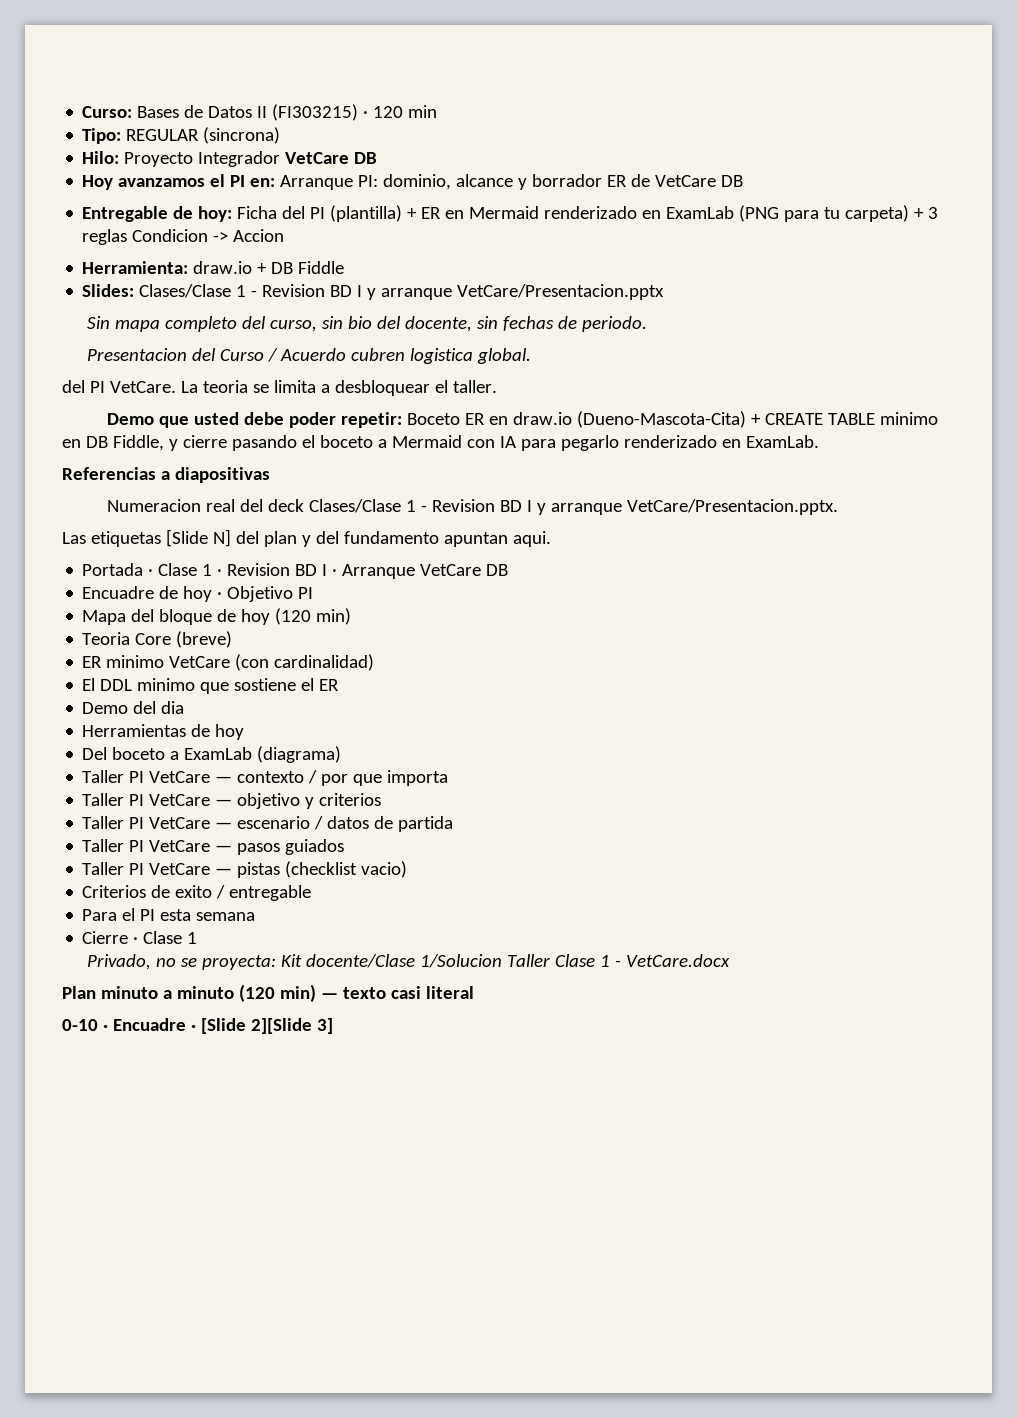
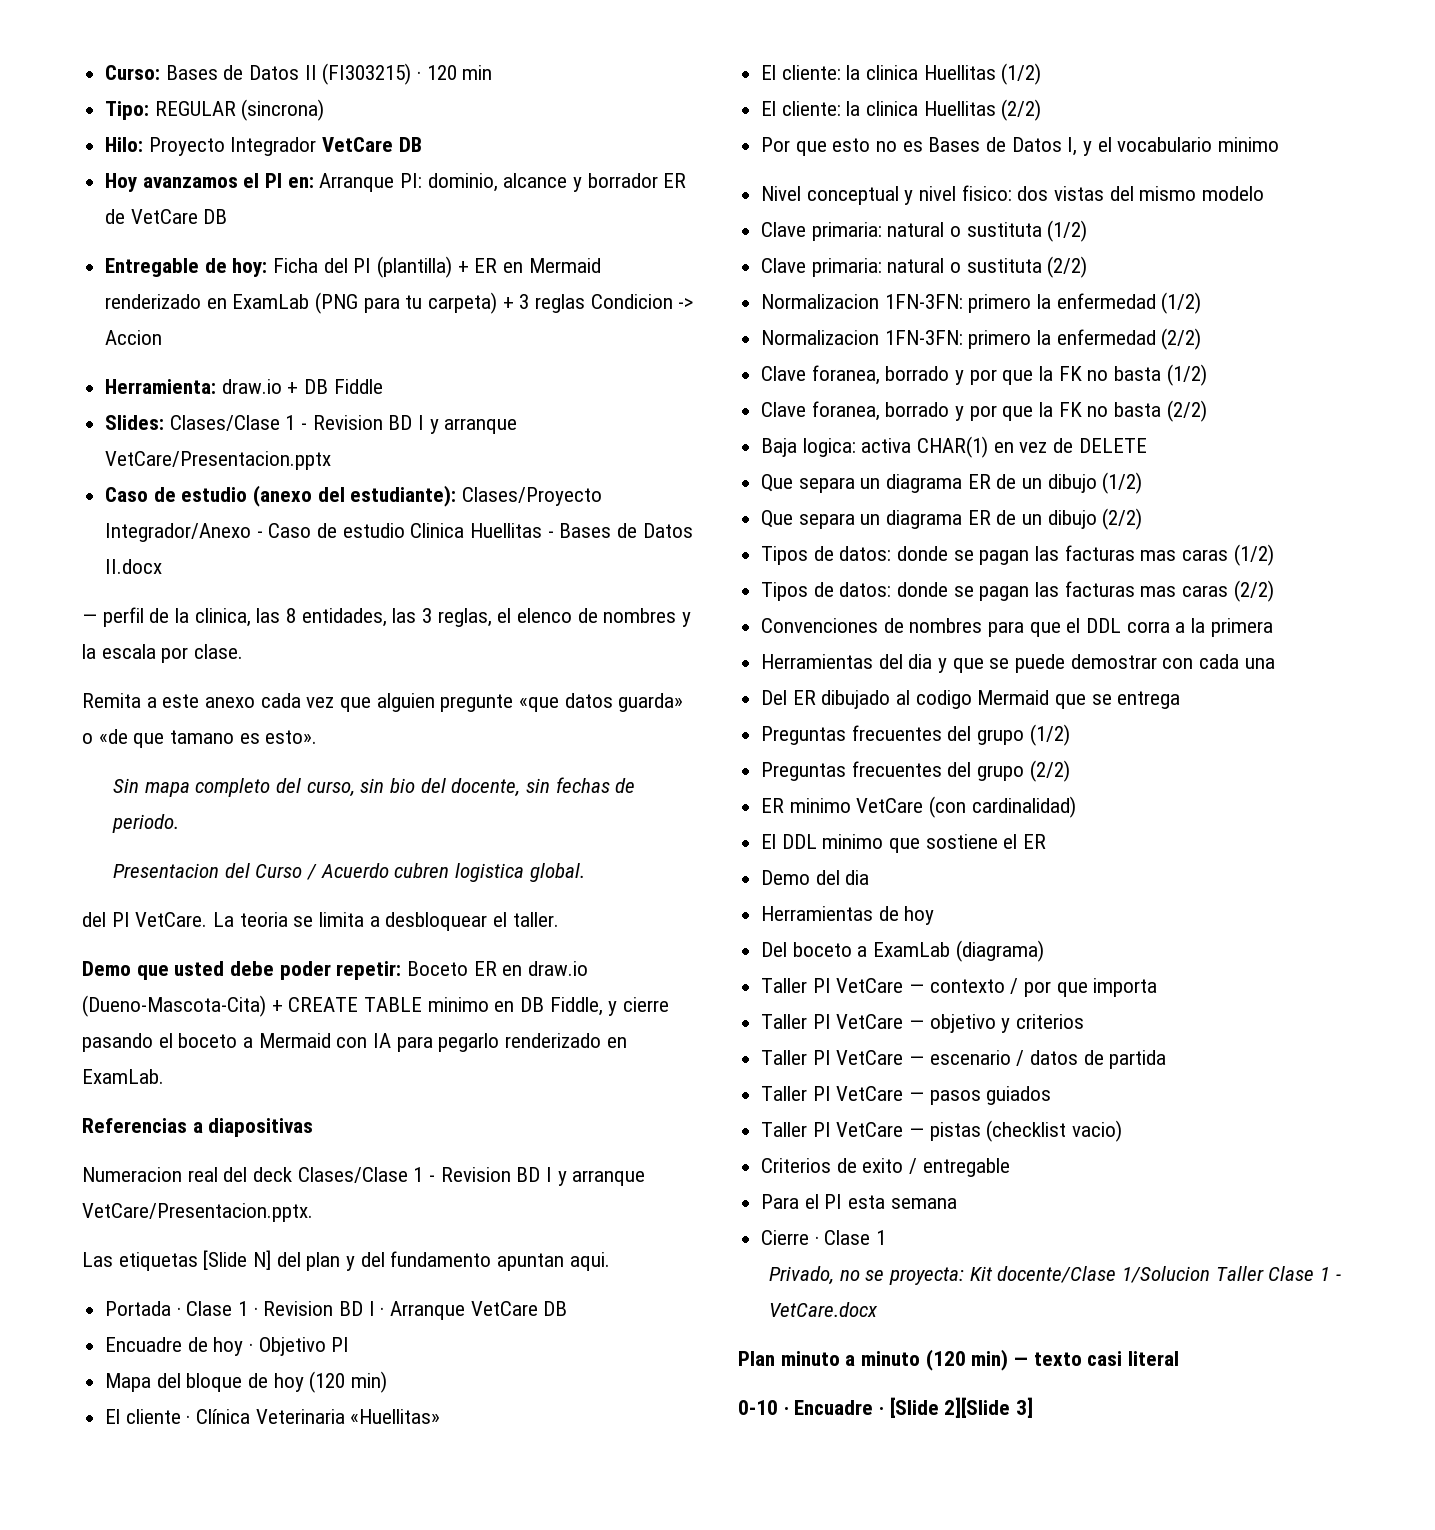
(665, 292) none -> [105,485,603,507] [105,523,693,542] [105,559,163,574] [82,607,692,627] [82,644,244,663] [82,693,684,712] [82,729,318,748] // Caso de estudio (anexo del estudiante): Clases/Proyecto Integrador/Anexo - Caso de estudio Clinica Huellitas - Bases de Datos II.docx // — perfil de la clinica, las 8 entidades, las 3 reglas, el elenco de nombres y la escala por clase. // Remita a este anexo cada vez que alguien pregunte «que datos guarda» o «de que tamano es esto».
[82,631,233,648] Teoria Core (breve) -> [105,1409,441,1424] [761,63,1042,85] [761,99,1042,121] [761,137,1280,156] [761,185,1265,205] [761,220,1088,242] [761,256,1088,278] [761,292,1202,314] [761,328,1202,350] [761,364,1207,386] [761,400,1207,422] [761,436,1147,458] [761,472,1143,494] [761,508,1143,530] [761,544,1274,566] [761,580,1274,602] [761,618,1273,637] [761,654,1275,673] [761,690,1181,709] [761,724,1070,746] [761,760,1070,782] El cliente · Clínica Veterinaria «Huellitas» // El cliente: la clinica Huellitas (1/2) // El cliente: la clinica Huellitas (2/2) // Por que esto no es Bases de Datos I, y el vocabulario minimo // Nivel conceptual y nivel fisico: dos vistas del mismo modelo // Clave primaria: natural o sustituta (1/2) // Clave primaria: natural o sustituta (2/2) // Normalizacion 1FN-3FN: primero la enfermedad (1/2) // Normalizacion 1FN-3FN: primero la enfermedad (2/2) // Clave foranea, borrado y por que la FK no basta (1/2) // Clave foranea, borrado y por que la FK no basta (2/2) // Baja logica: activa CHAR(1) en vez de DELETE // Que separa un diagrama ER de un dibujo (1/2) // Que separa un diagrama ER de un dibujo (2/2) // Tipos de datos: donde se pagan las facturas mas caras (1/2) // Tipos de datos: donde se pagan las facturas mas caras (2/2) // Convenciones de nombres para que el DDL corra a la primera // Herramientas del dia y que se puede demostrar con cada una // Del ER dibujado al codigo Mermaid que se entrega // Preguntas frecuentes del grupo (1/2) // Preguntas frecuentes del grupo (2/2)

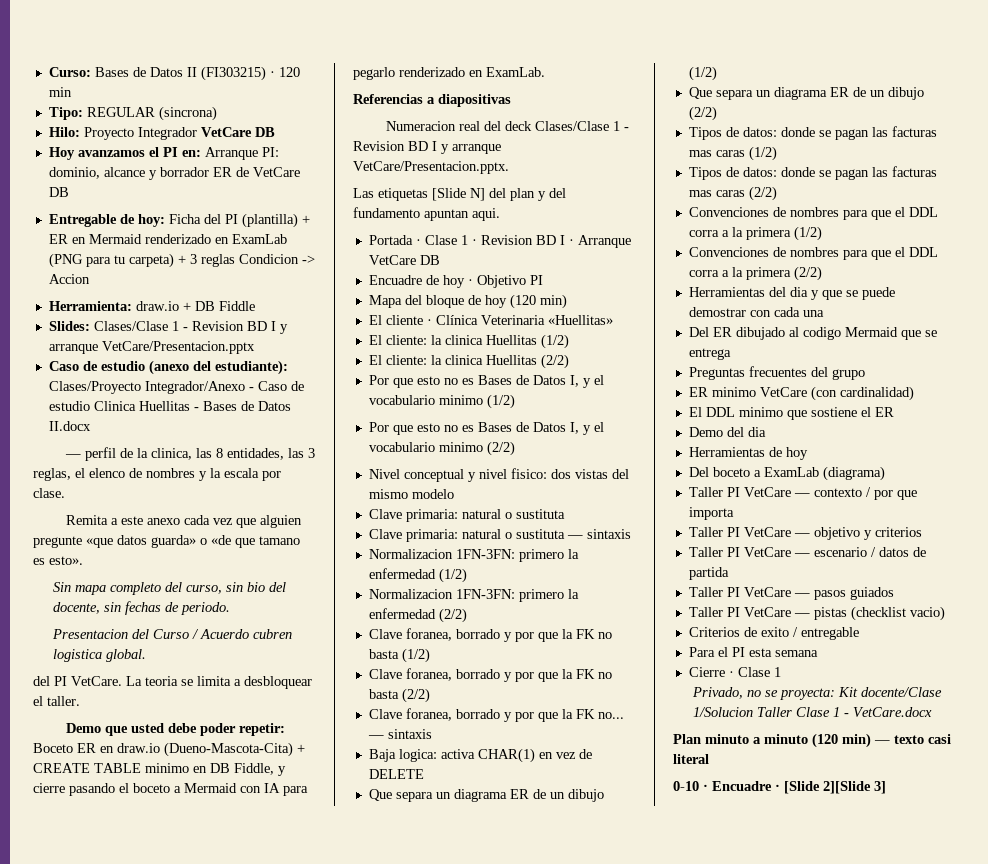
(1280, 144) none -> [486,394,515,409] [368,422,604,435] [368,441,515,456] (1/2) // Por que esto no es Bases de Datos I, y el vocabulario minimo (2/2)
[1047,220,1088,242] [761,256,1088,278] (1/2) // Clave primaria: natural o sustituta (2/2) -> [368,529,631,542] // Clave primaria: natural o sustituta — sintaxis
(1207, 411) none -> [368,708,624,722] [367,729,432,739] // Clave foranea, borrado y por que la FK no... — sintaxis
(1273, 627) none -> [793,226,822,241] [688,247,938,260] [688,266,822,281] (1/2) // Convenciones de nombres para que el DDL corra a la primera (2/2)
[1029,724,1070,746] [761,760,1070,782] (1/2) // Preguntas frecuentes del grupo (2/2) -> (865, 374) none

